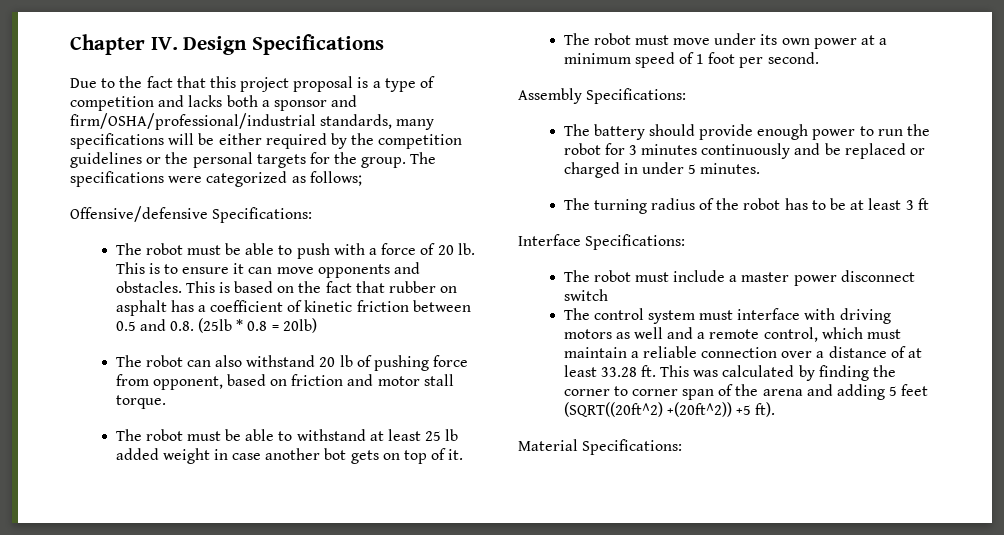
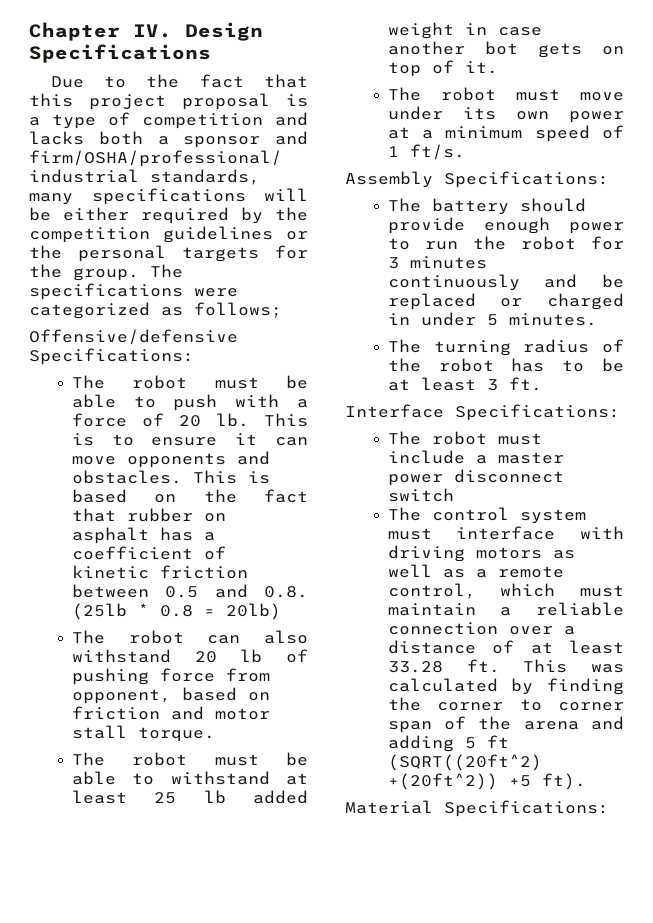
[708,52,819,68] foot per second. -> [409,144,465,160] ft/s.
[917,198,929,210] ft -> [508,377,542,391] ft.
[667,327,694,339] and -> [442,569,465,578] as
[901,384,929,396] feet -> [486,735,509,748] ft

